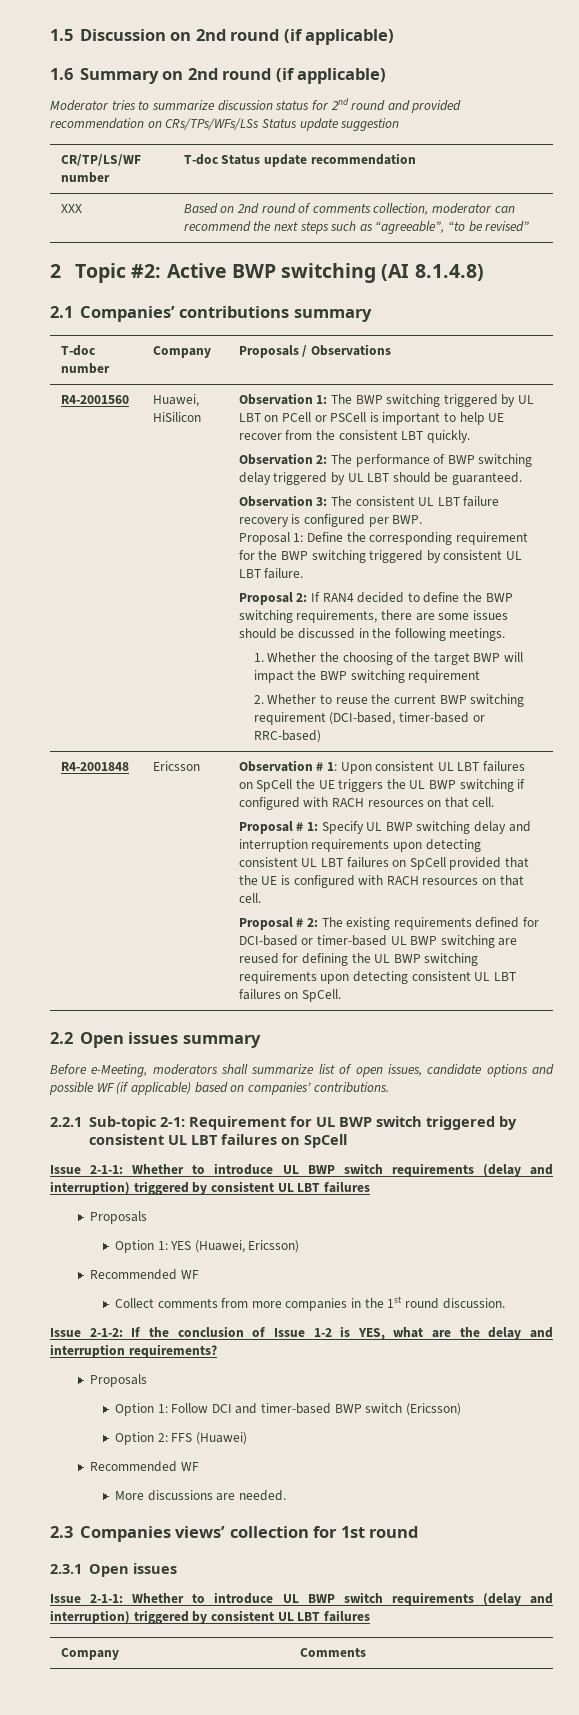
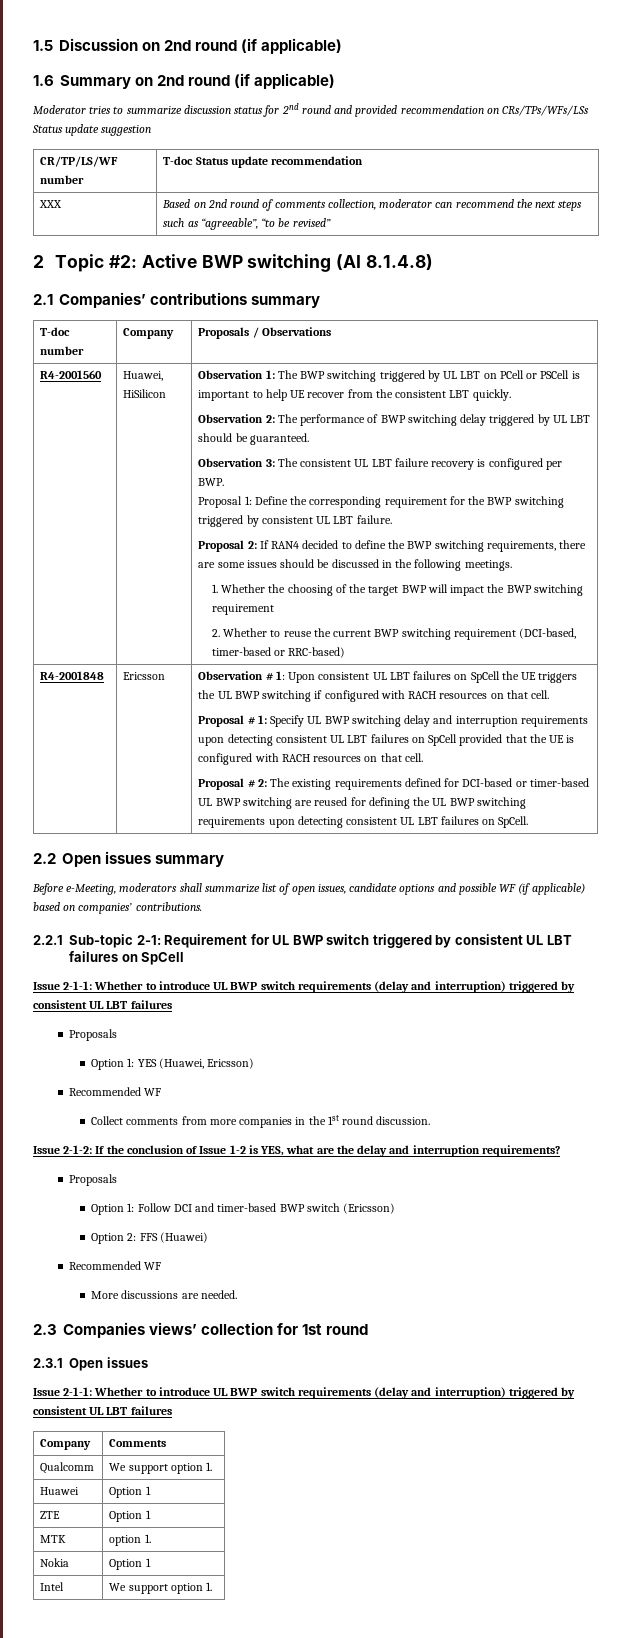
(366, 1652) none -> [40,1462,95,1474] [109,1462,213,1474] [40,1487,80,1495] [109,1486,151,1498] [40,1511,61,1519] [109,1510,151,1522] [40,1535,67,1543] [109,1534,151,1546] [40,1558,70,1567] [109,1558,151,1570] [40,1582,65,1591] [109,1582,213,1594] // Qualcomm | We support option 1. // Huawei | Option 1 // ZTE | Option 1 // MTK | option 1. // Nokia | Option 1 // Intel | We support option 1.

